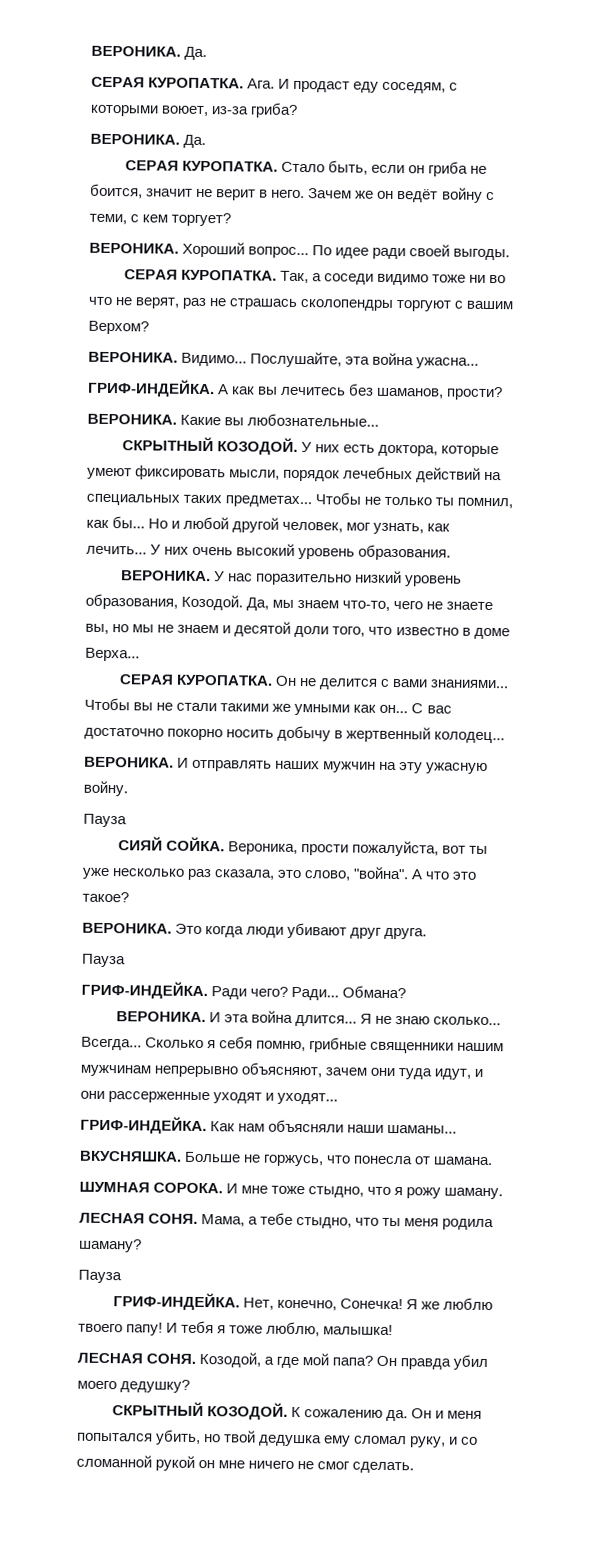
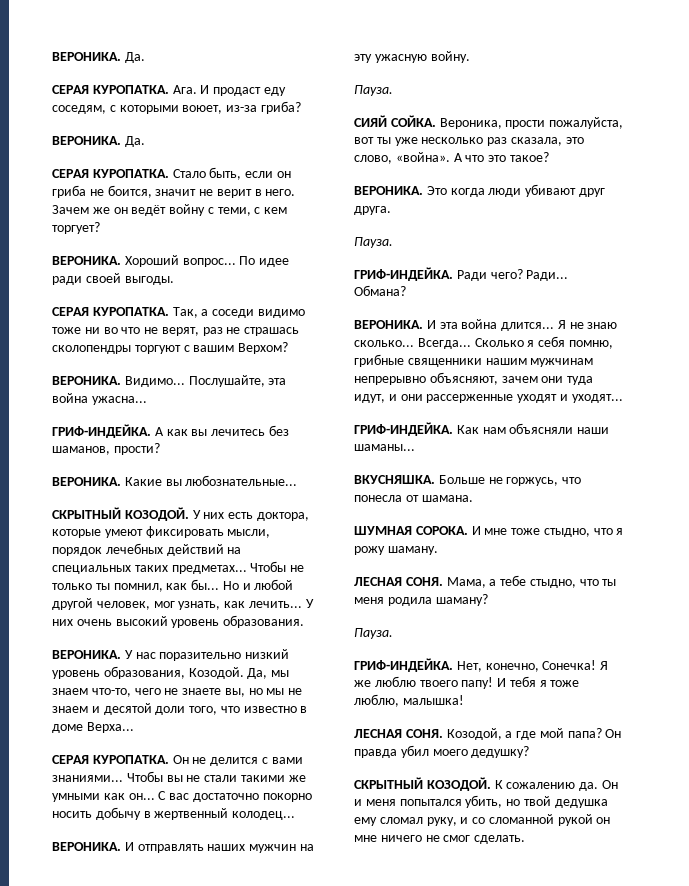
[83,813,127,828] Пауза -> [354,85,393,96] Пауза.
[353,866,410,880] "война". -> [395,152,450,162] «война».
[81,953,126,968] Пауза -> [354,237,393,248] Пауза.
[78,1269,122,1284] Пауза -> [354,628,393,639] Пауза.

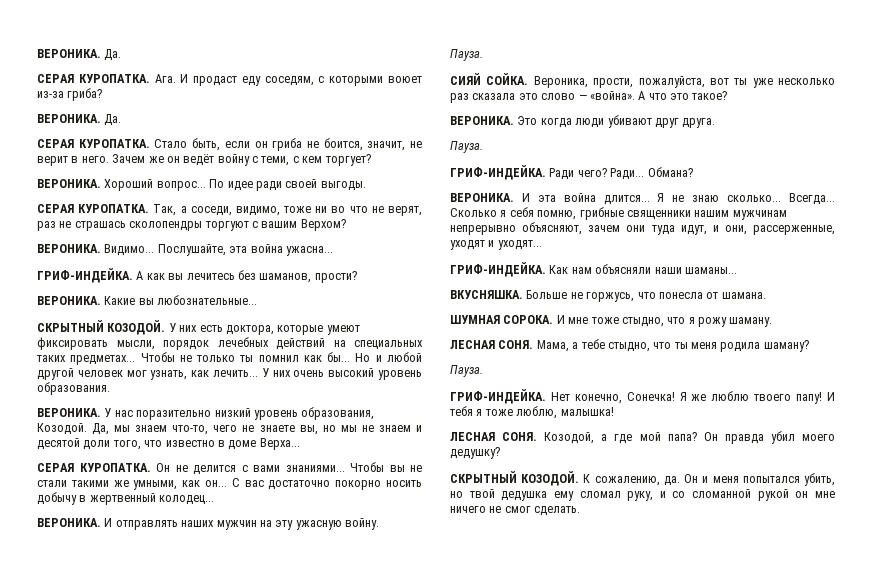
[182,105,223,114] воюет, -> [387,76,422,83] воюет
[155,189,197,196] значит -> [367,141,406,151] значит,
[212,309,305,318] соседи видимо -> [190,206,280,216] соседи, видимо,
[113,583,163,592] помнил, -> [258,355,299,362] помнил
[96,601,150,610] человек, -> [77,370,123,377] человек
[52,793,100,802] умными -> [133,480,178,490] умными,
[505,120,546,129] прости -> [593,78,634,88] прости,
[510,137,584,146] [354,155,392,164] сказала, это слово, -> [472,93,587,100] сказала это слово —
[400,394,514,403] они рассерженные -> [724,225,835,235] они, рассерженные,
[456,661,482,672] Нет, -> [550,392,570,401] Нет
[506,782,576,789] сожалению -> [594,476,660,486] сожалению,

